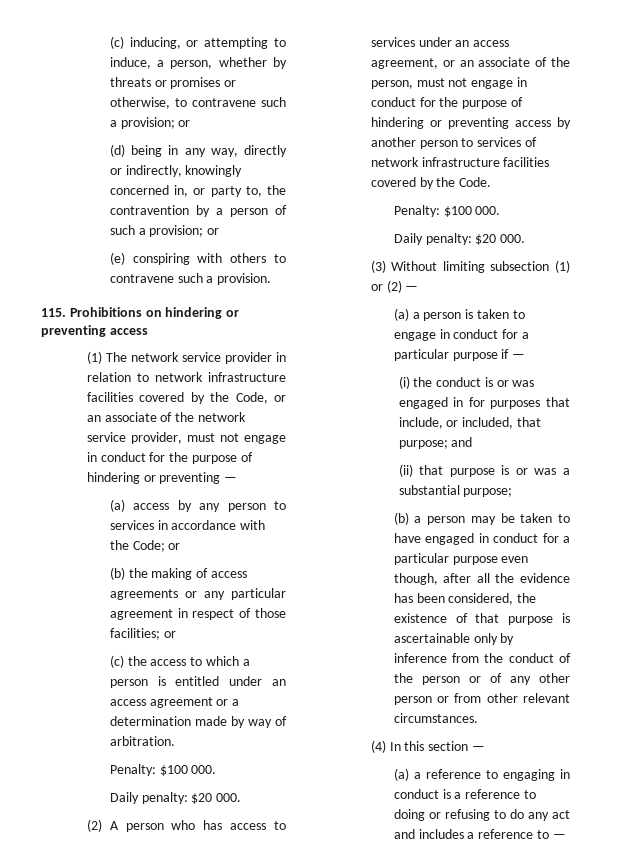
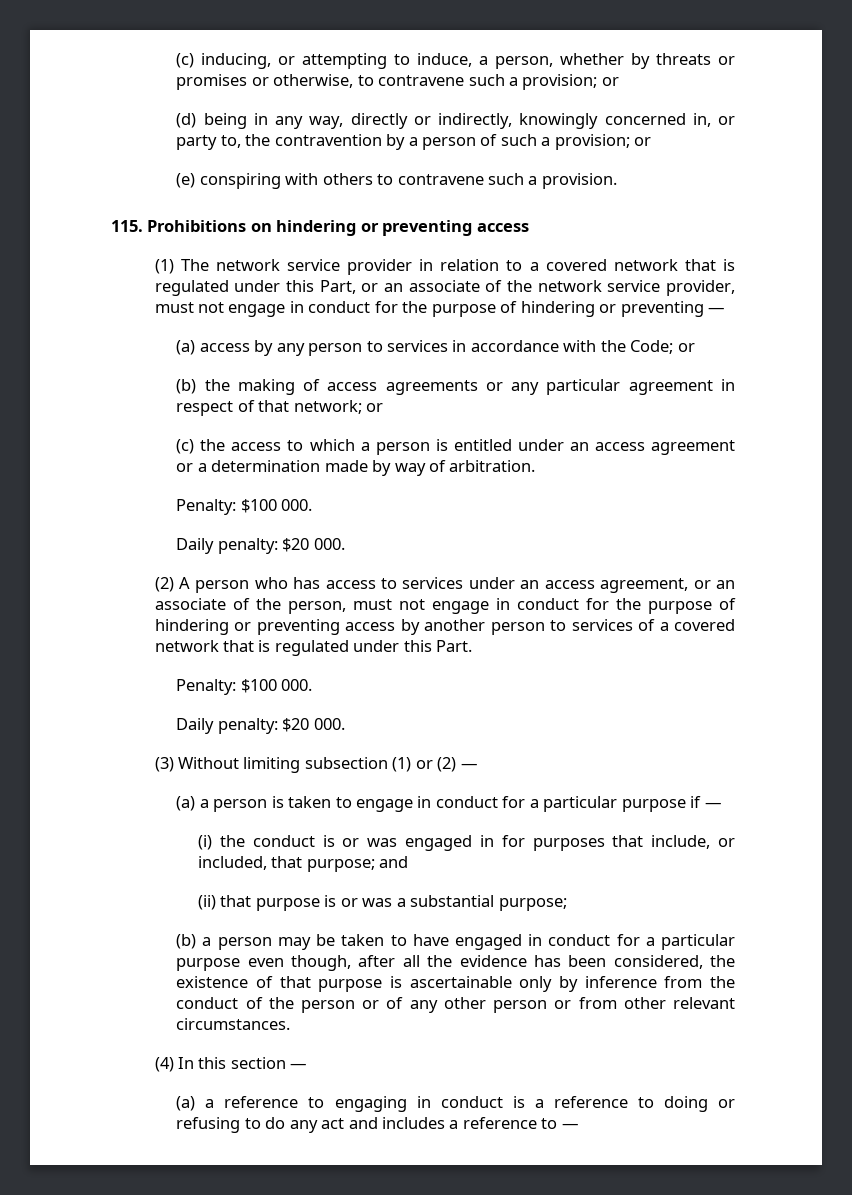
[154,372,286,382] [86,392,268,404] network infrastructure facilities covered by the Code, -> [529,259,735,271] [154,280,356,296] a covered network that is regulated under this Part,
[254,608,286,618] [109,628,160,640] those facilities; -> [258,400,362,414] that network;
[370,157,550,167] [370,177,492,189] network infrastructure facilities covered by the Code. -> [659,619,735,631] [154,640,473,656] a covered network that is regulated under this Part.

